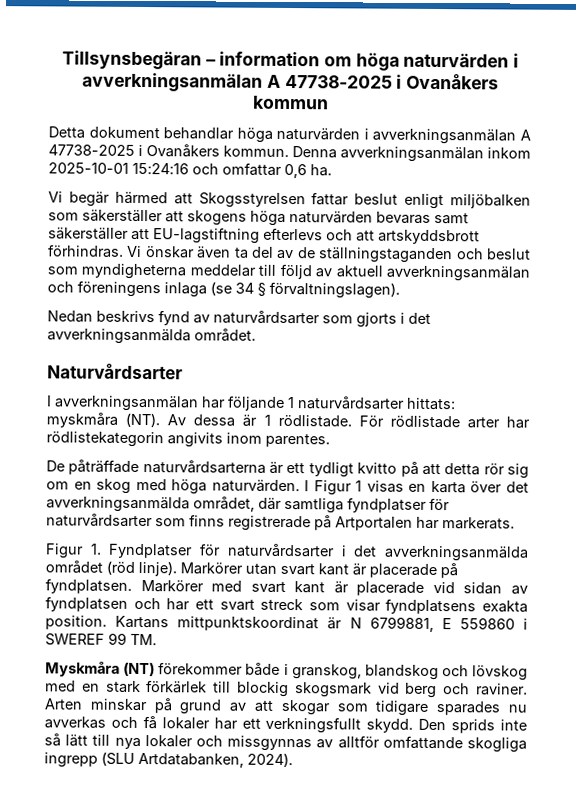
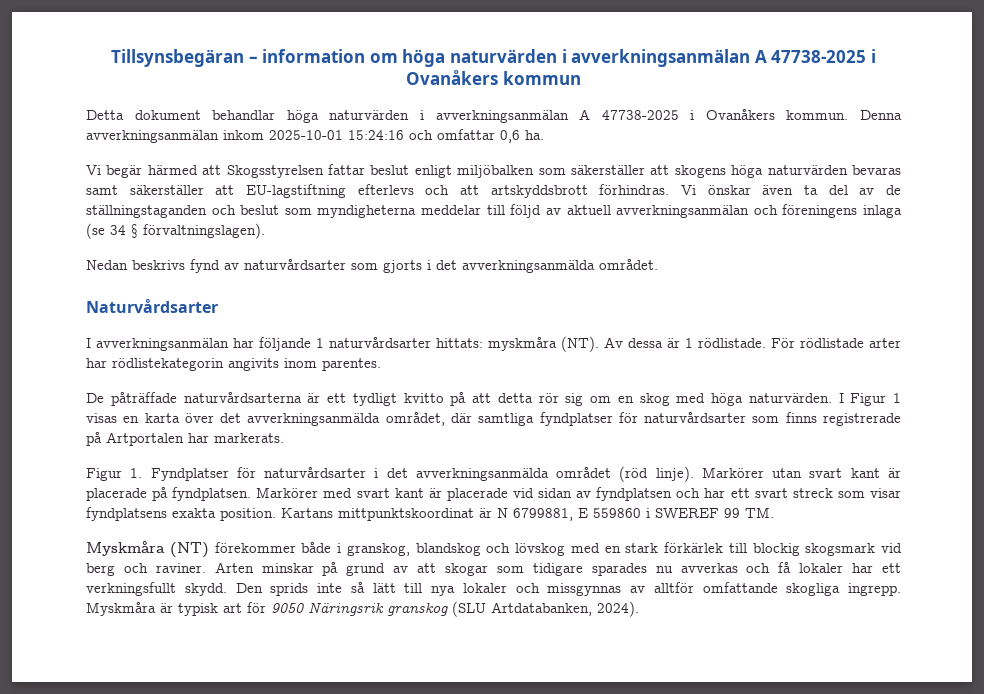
[44,752,98,768] ingrepp -> [848,583,901,596] [86,602,448,616] ingrepp. Myskmåra är typisk art för 9050 Näringsrik granskog

